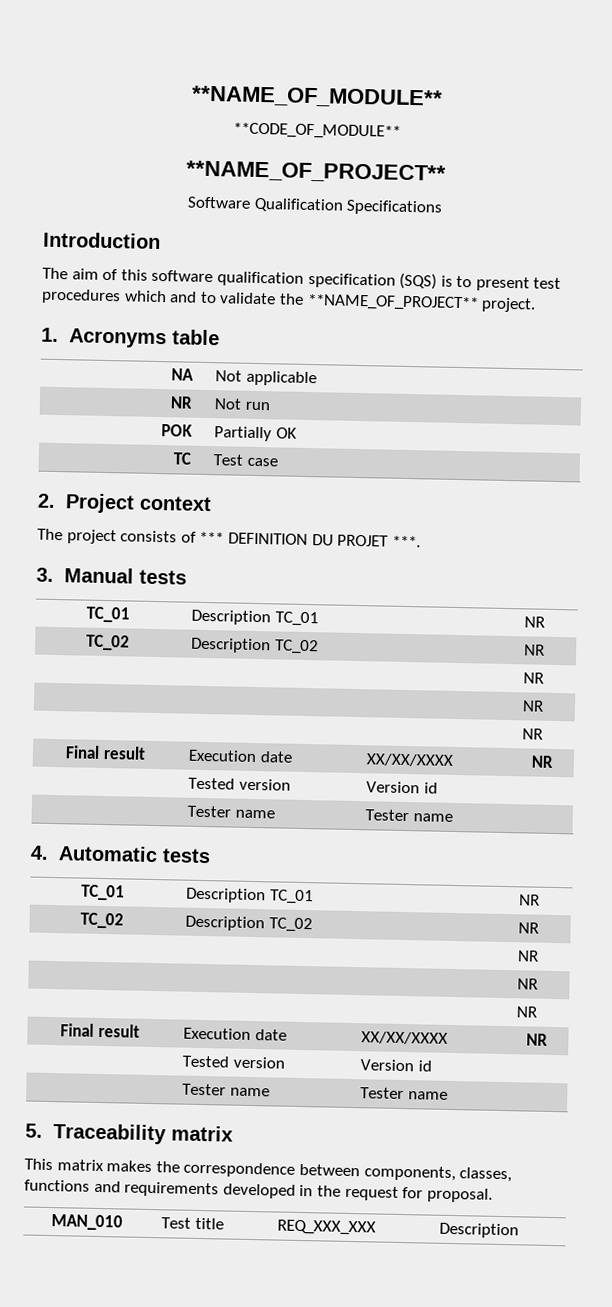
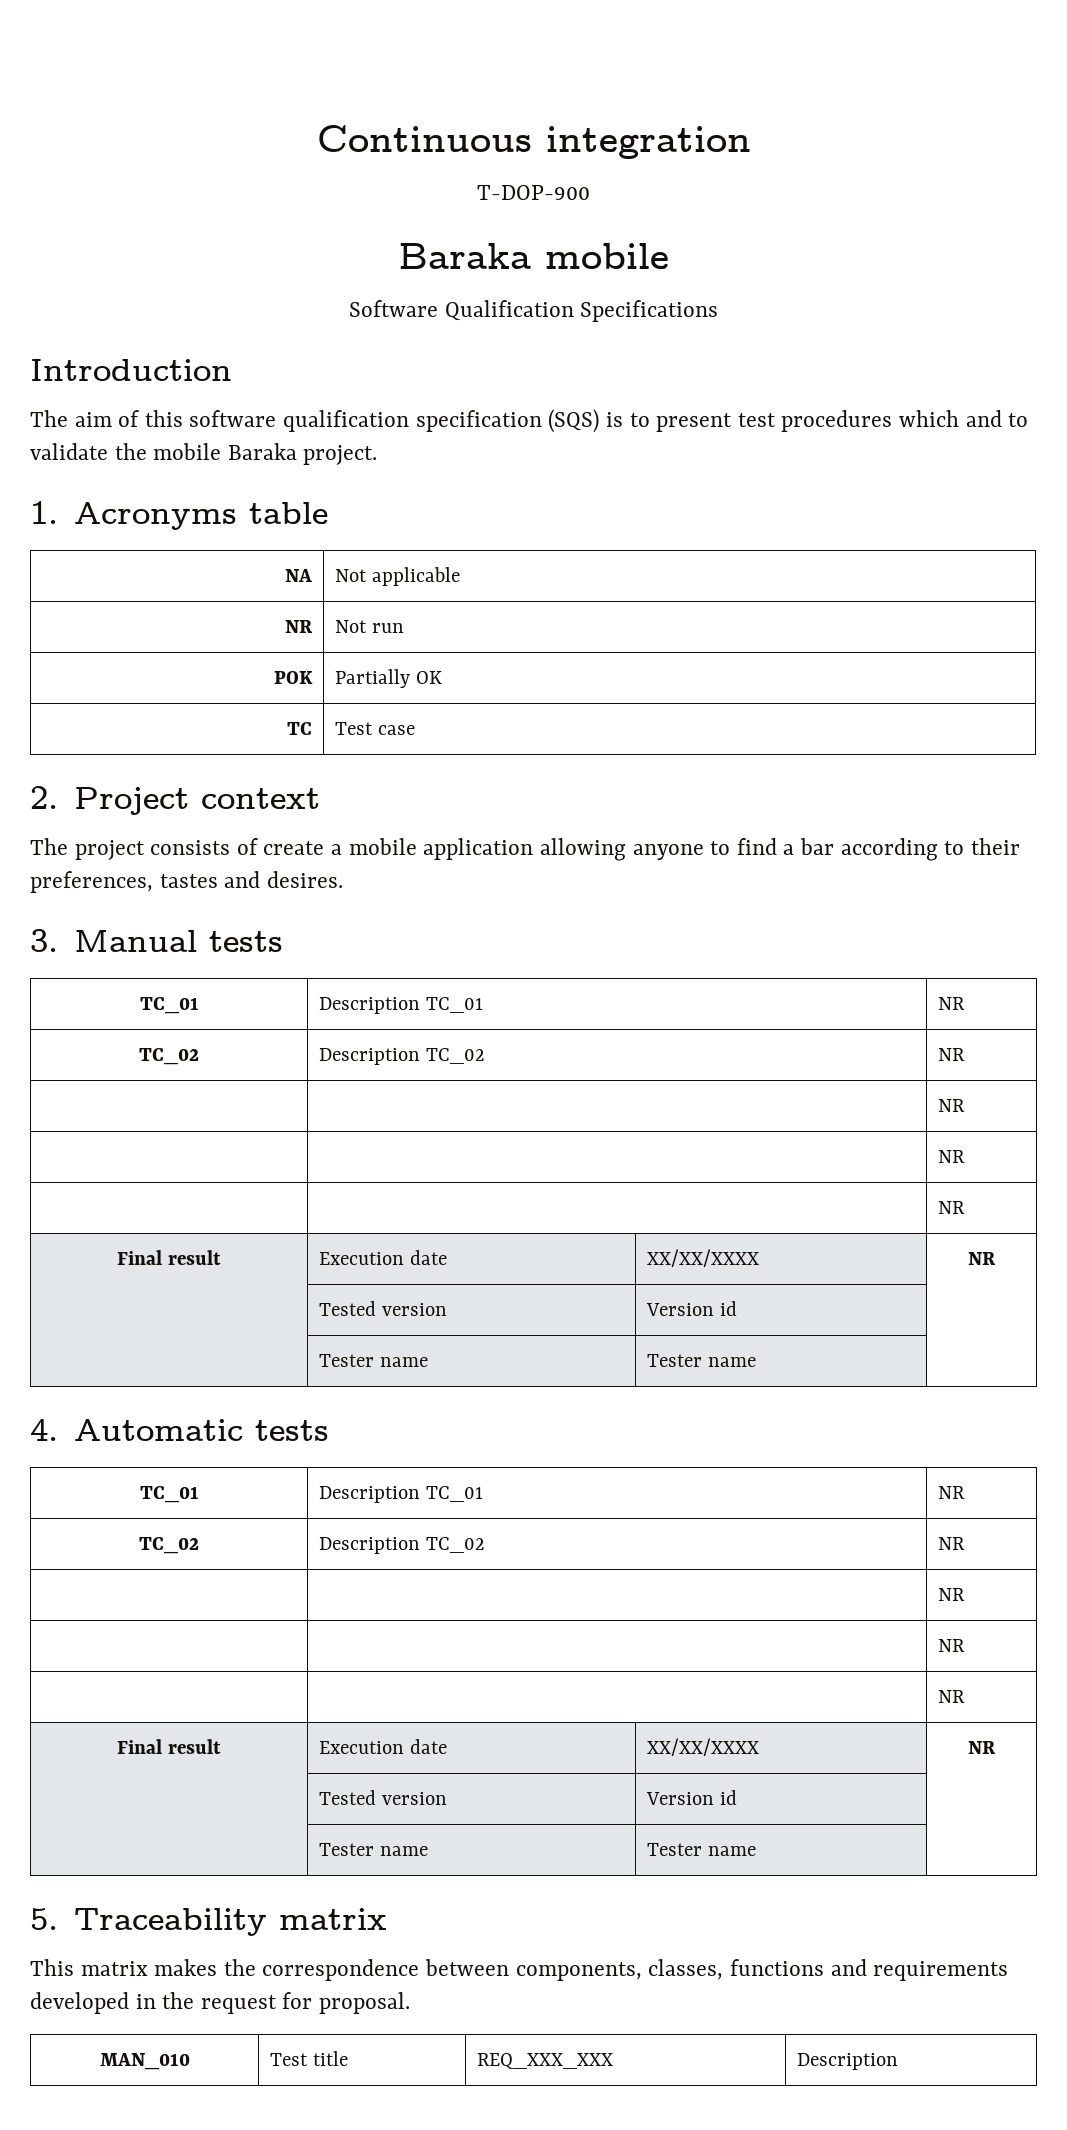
[191,85,443,109] [232,122,401,140] [185,160,446,184] **NAME_OF_MODULE** // **CODE_OF_MODULE** // **NAME_OF_PROJECT** -> [316,125,751,159] [477,185,590,200] [398,243,669,269] Continuous integration // T-DOP-900 // Baraka mobile
[306,293,479,312] **NAME_OF_PROJECT** -> [153,443,297,460] mobile Baraka
[199,531,421,548] *** DEFINITION DU PROJET ***. -> [263,838,1020,861] [30,871,343,893] create a mobile application allowing anyone to find a bar according to their preferences, tastes and desires.

